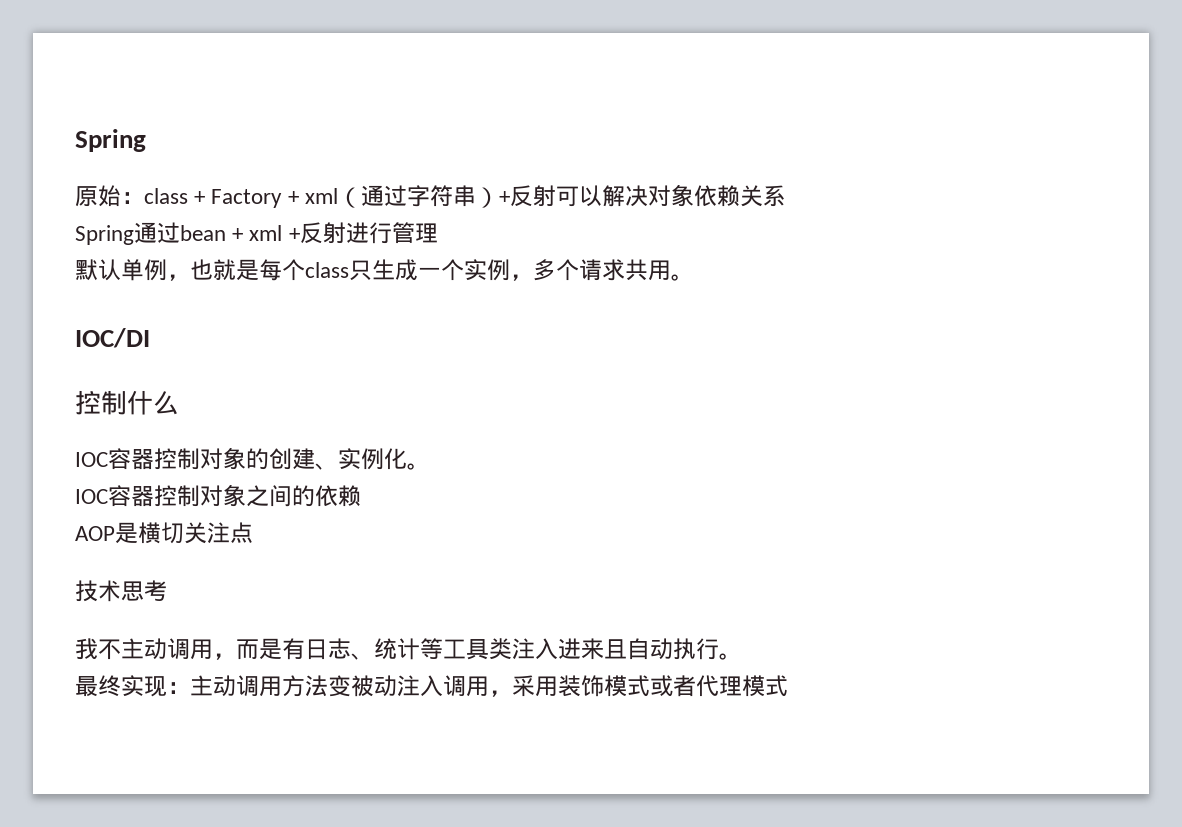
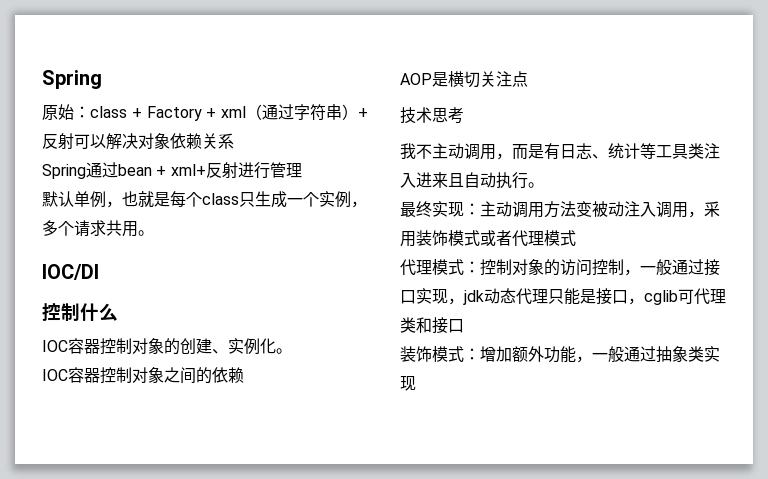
[249,225,300,241] xml + -> [170,164,206,176] xml+
(788, 686) none -> [400,259,720,276] [400,288,726,305] [400,317,464,334] [400,346,720,363] [400,376,416,391] // 代理模式：控制对象的访问控制，一般通过接口实现，jdk动态代理只能是接口，cglib可代理类和接口 // 装饰模式：增加额外功能，一般通过抽象类实现

